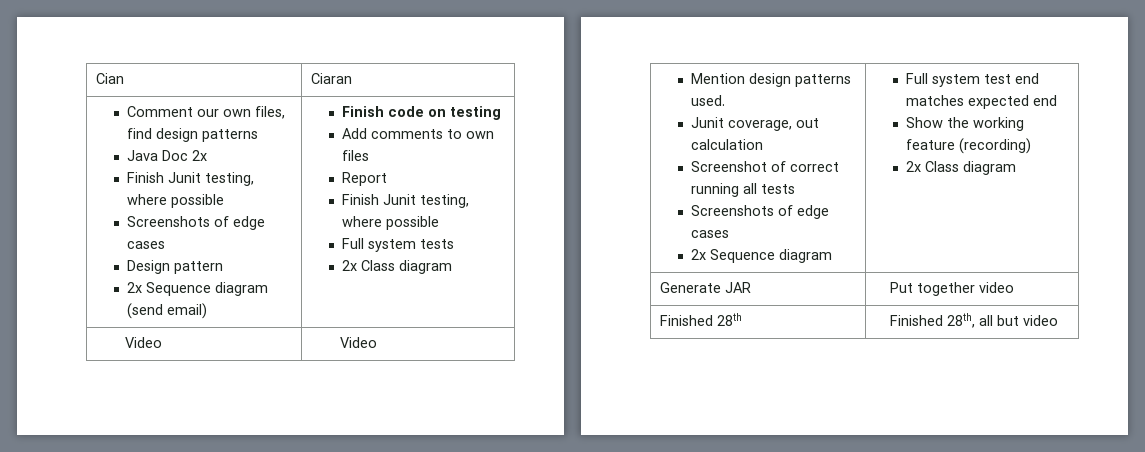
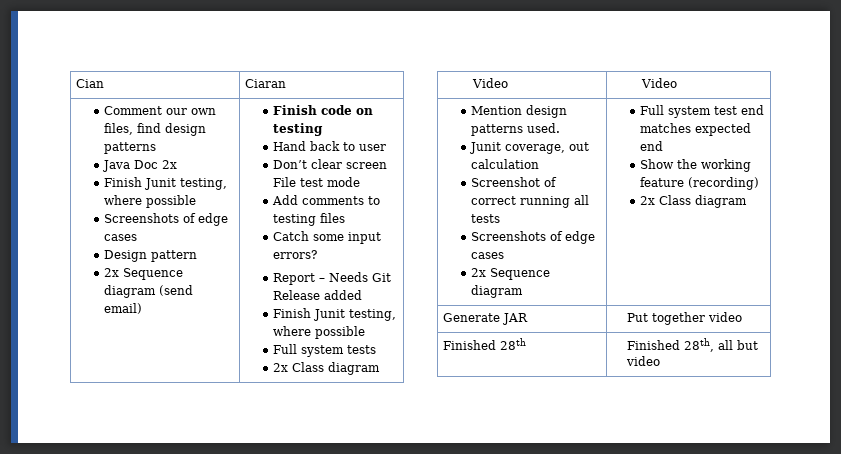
(501, 113) none -> [273,141,387,151] [273,159,388,169] [273,177,361,187] // Hand back to user // Don’t clear screen File test mode
[465,131,494,139] own -> [273,214,317,226] testing
[341,172,387,186] Report -> [273,231,382,244] [273,250,318,259] [273,272,392,285] [273,290,363,300] Catch some input errors? // Report – Needs Git Release added

